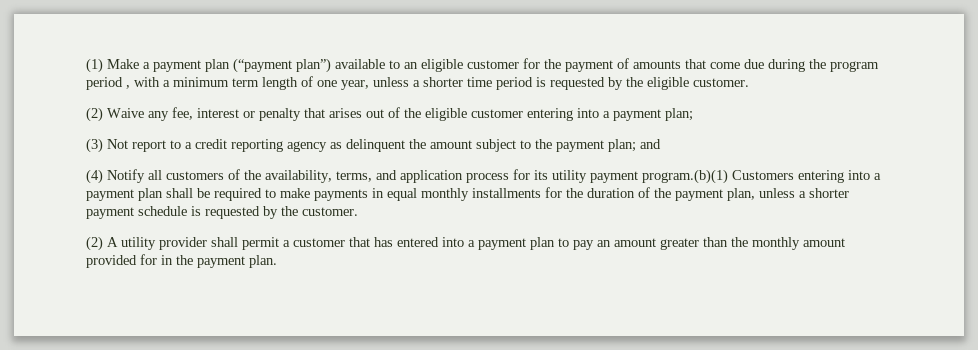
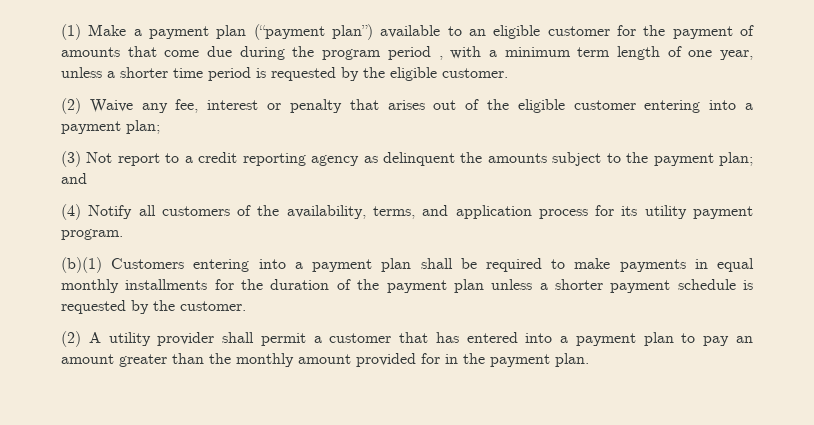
[430,140,472,149] amount -> [487,153,547,163] amounts
[642,169,728,184] program.(b)(1) -> [61,229,123,240] [61,257,102,273] program. // (b)(1)
[727,188,755,201] plan, -> [453,279,484,293] plan

